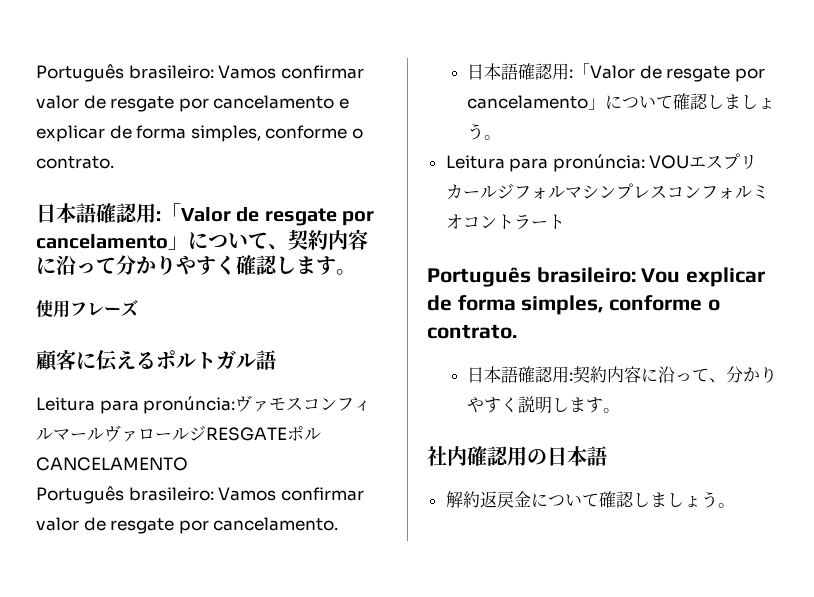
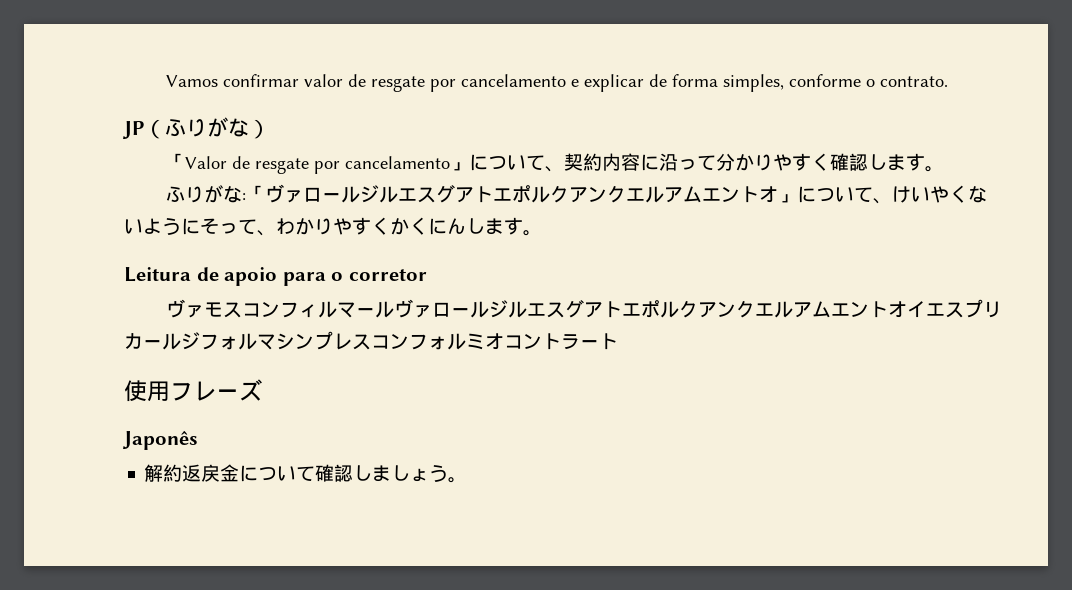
[36,64,214,82] Português brasileiro: -> (166, 81) none
[36,203,161,223] 日本語確認用: -> [122,117,270,139] JP（ふりがな） //
[36,300,138,318] [36,350,276,372] [36,396,236,414] 使用フレーズ // 顧客に伝えるポルトガル語 // Leitura para pronúncia: -> [166,184,988,204] [124,217,542,236] [124,267,427,286] ふりがな:「ヴァロールジルエスグアトエポルクアンクエルアムエントオ」について、けいやくないようにそって、わかりやすくかくにんします。 // Leitura de apoio para o corretor //
[206,426,321,441] [36,457,188,471] [36,486,364,504] [36,517,339,534] [467,63,765,82] [467,93,776,110] [467,123,502,140] [445,154,690,172] RESGATEポルCANCELAMENTO // Português brasileiro: Vamos confirmar valor de resgate por cancelamento. // 日本語確認用:「Valor de resgate por cancelamento」について確認しましょう。 // Leitura para pronúncia: VOU -> [508,300,927,318] ルエスグアトエポルクアンクエルアムエントオイ
[427,267,766,287] [427,295,720,315] [427,324,517,339] [467,366,778,383] [467,396,621,414] [427,446,607,466] Português brasileiro: Vou explicar de forma simples, conforme o contrato. // 日本語確認用:契約内容に沿って、分かりやすく説明します。 // 社内確認用の日本語 -> [124,379,262,402] [122,431,198,450] 使用フレーズ // Japonês

